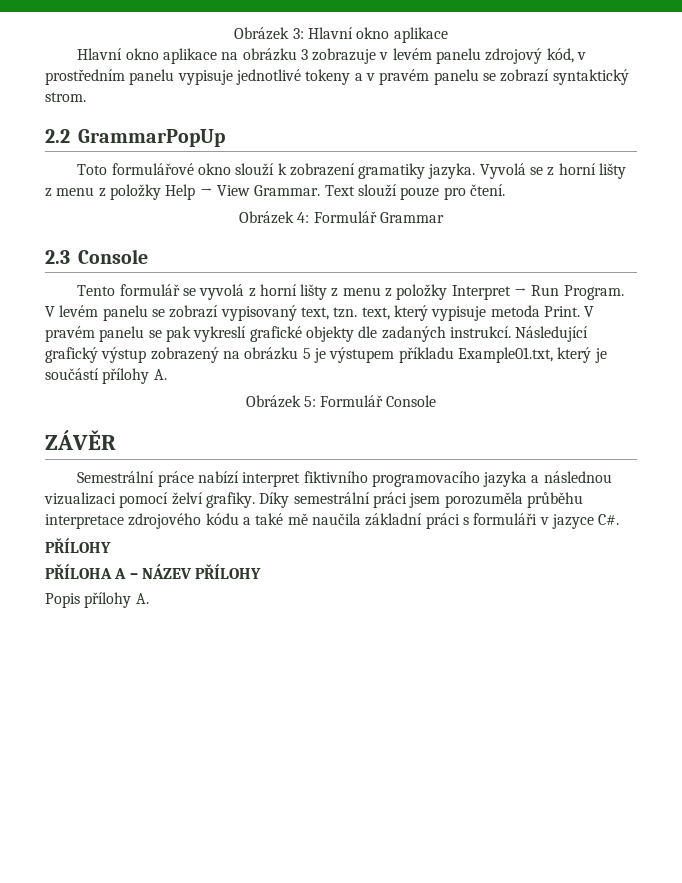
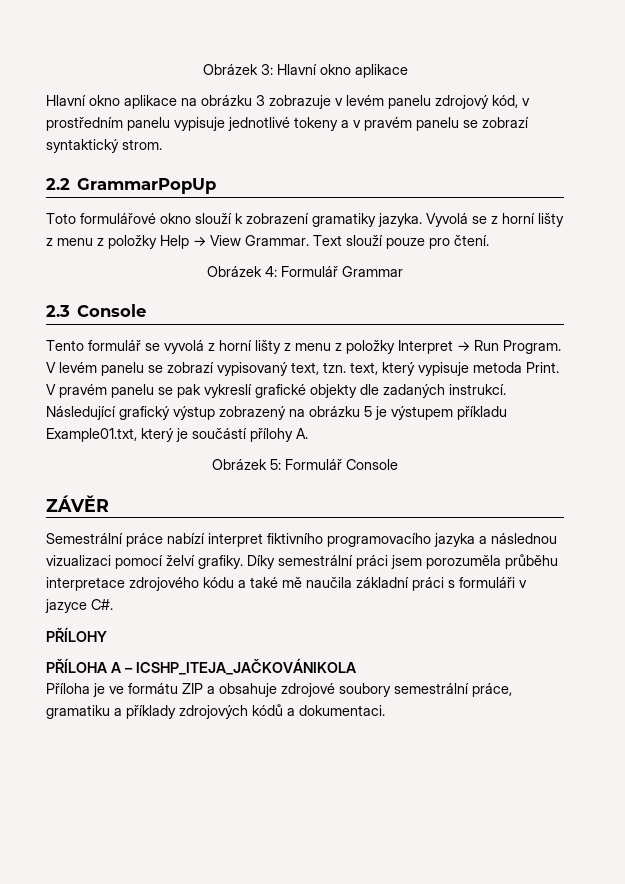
[141,564,262,579] [45,592,149,608] NÁZEV PŘÍLOHY // Popis přílohy A. -> [136,658,356,675] [46,683,512,697] [46,704,385,719] ICSHP_ITEJA_JAČKOVÁNIKOLA // Příloha je ve formátu ZIP a obsahuje zdrojové soubory semestrální práce, gramatiku a příklady zdrojových kódů a dokumentaci.

